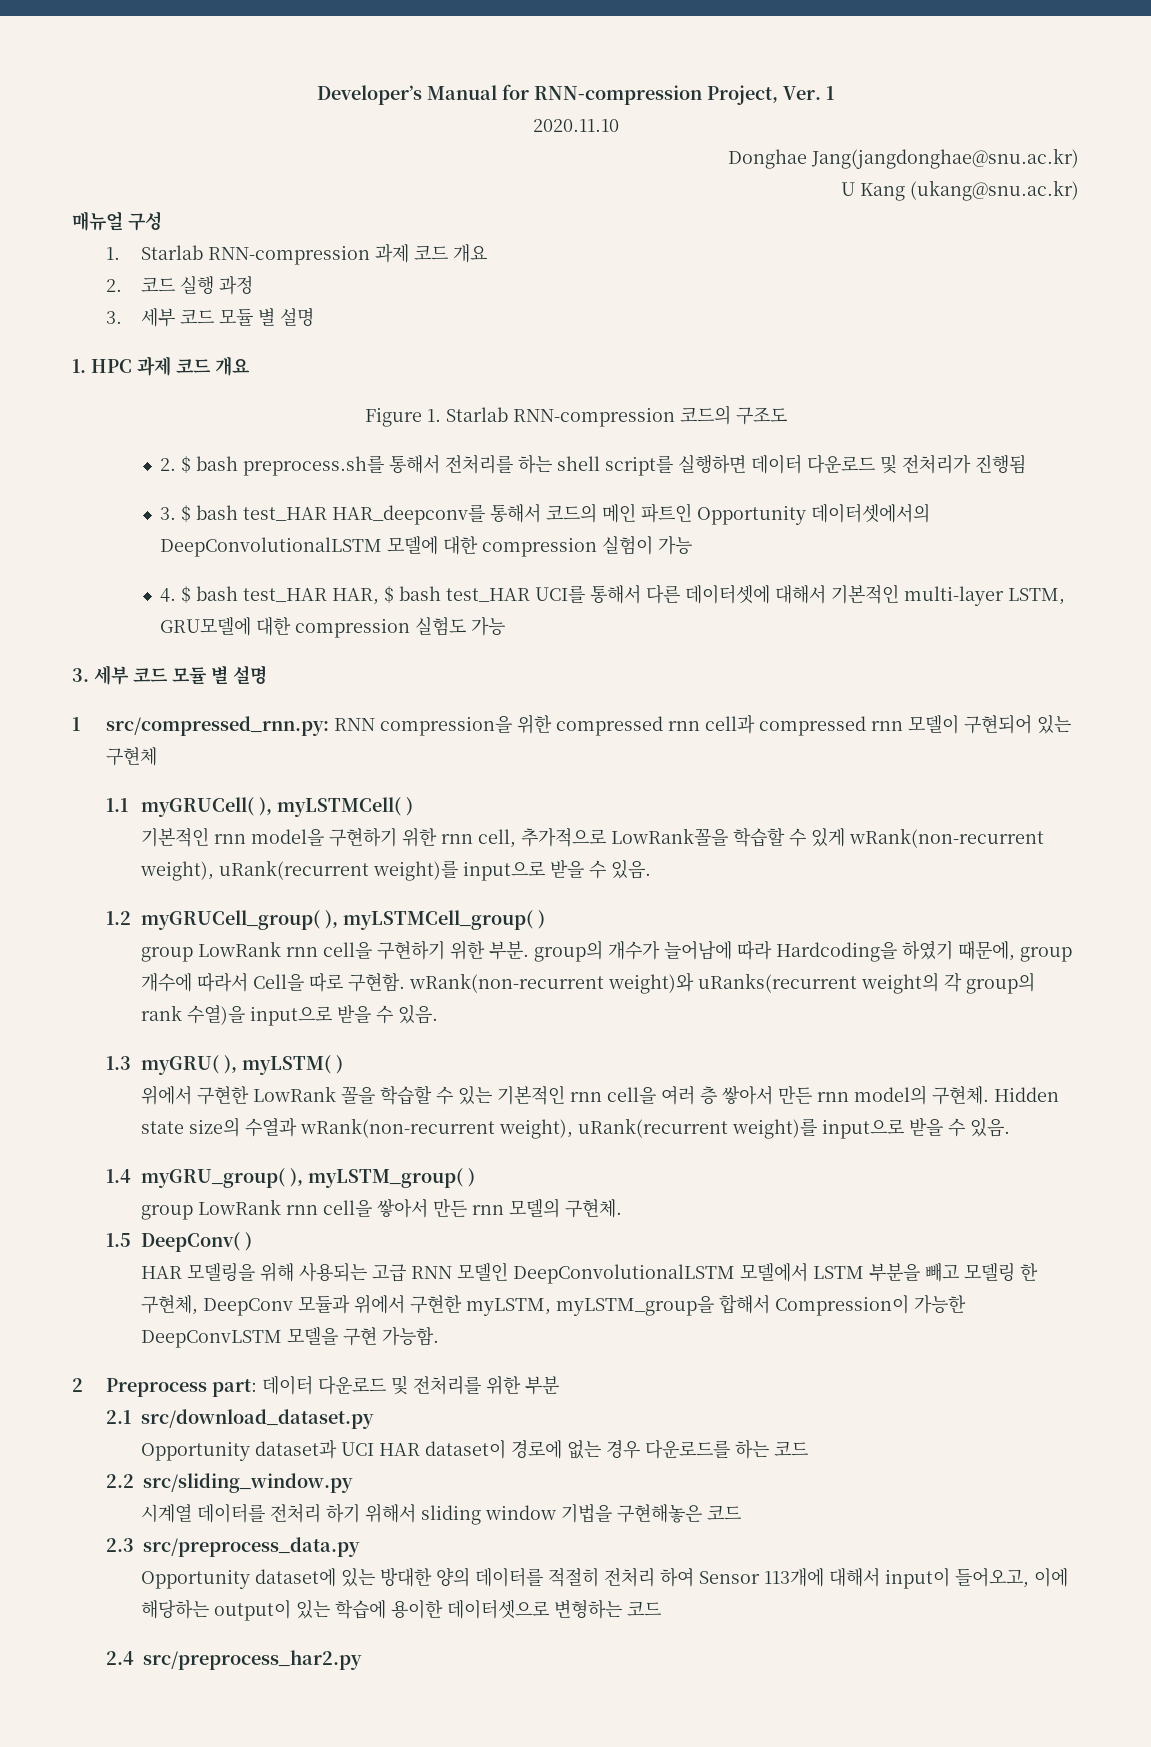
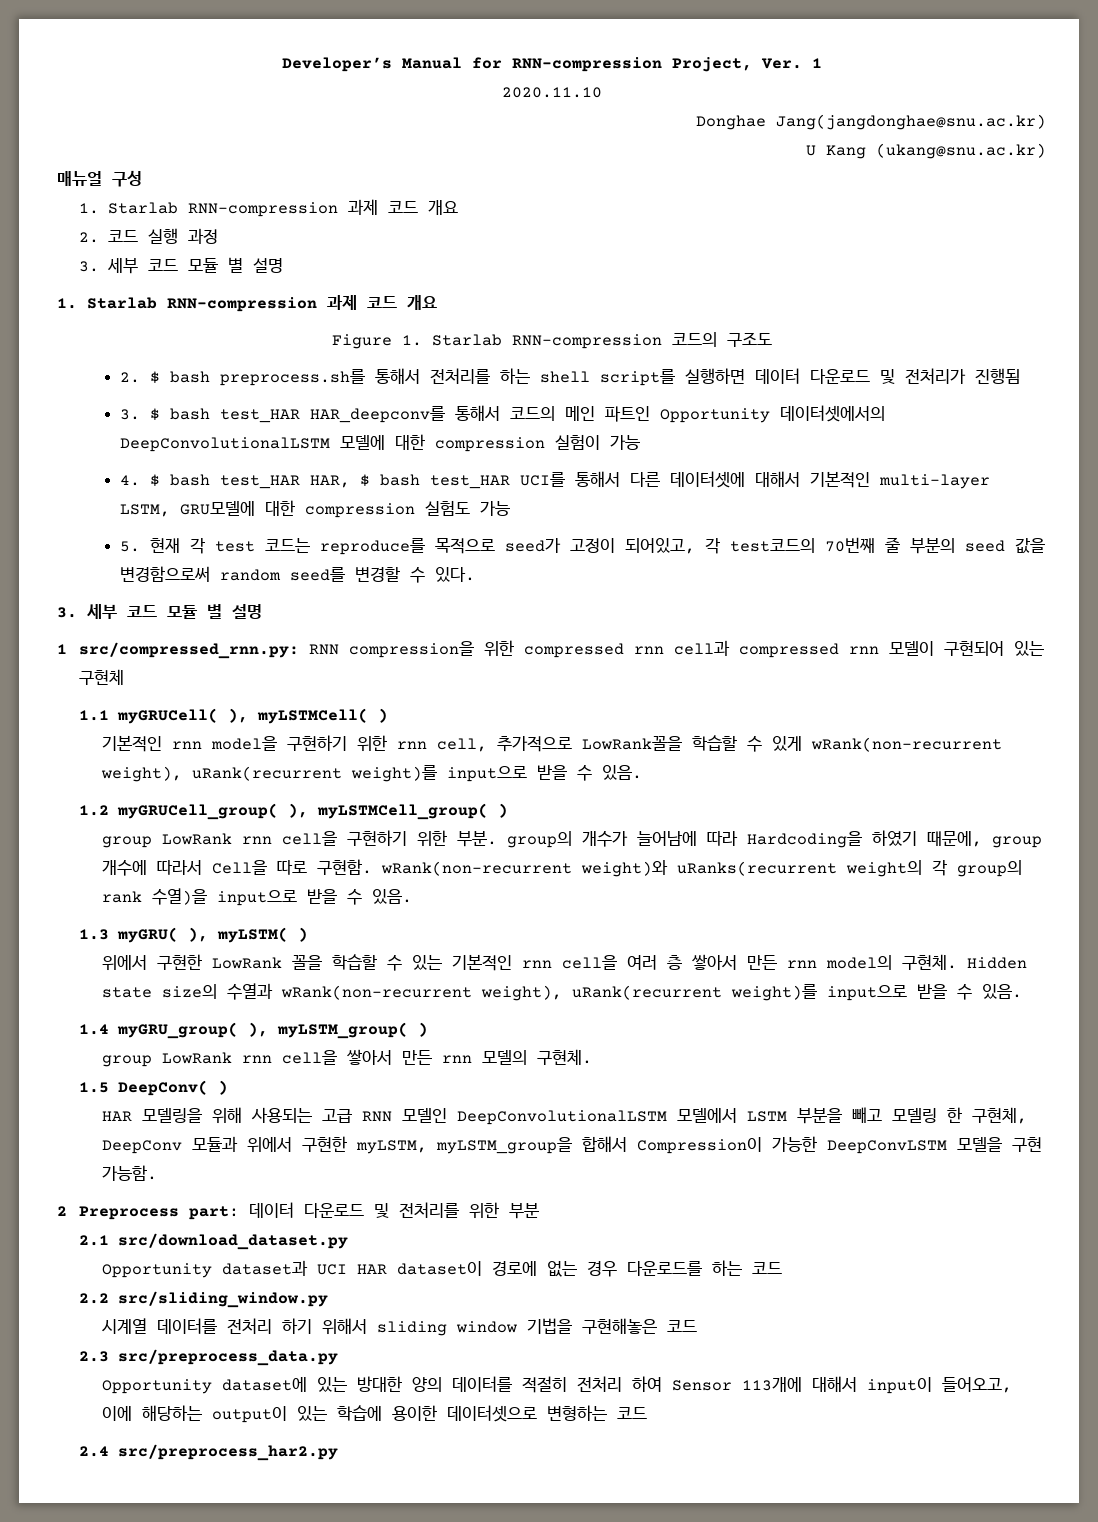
[91,359,132,373] HPC -> [87,297,317,312] Starlab RNN-compression
(506, 626) none -> [120,537,1046,555] [120,566,476,583] // 5. 현재 각 test 코드는 reproduce를 목적으로 seed가 고정이 되어있고, 각 test코드의 70번째 줄 부분의 seed 값을 변경함으로써 random seed를 변경할 수 있다.

